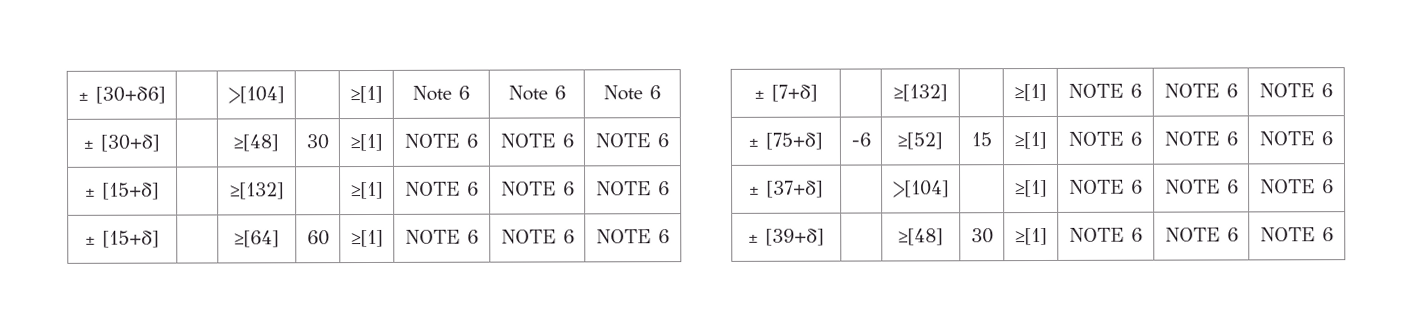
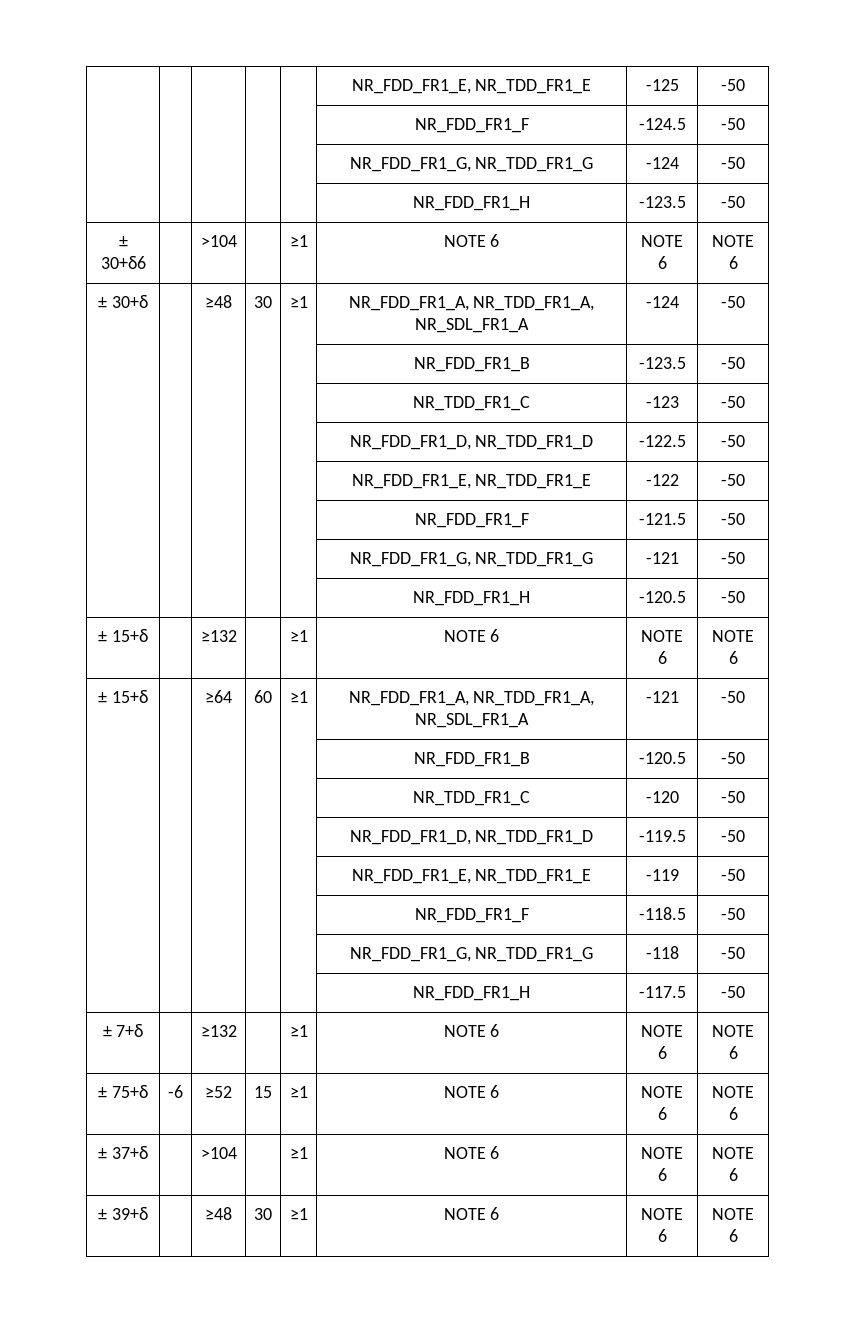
[77,86,166,104] [227,86,285,104] [349,85,383,104] [412,85,470,101] [507,85,566,101] [602,85,661,101] [83,134,160,152] [233,134,279,152] [305,134,329,150] [349,133,383,152] [404,133,478,148] [499,133,574,148] [594,133,669,148] [85,182,160,200] [229,182,285,200] [350,181,384,200] [405,181,479,196] [500,181,575,196] [595,181,670,196] [85,230,160,248] [234,230,280,248] ± [30+δ6] | | >[104] | | ≥[1] | Note 6 | Note 6 | Note 6 // ± [30+δ] | | ≥[48] | 30 | ≥[1] | NOTE 6 | NOTE 6 | NOTE 6 // ± [15+δ] | | ≥[132] | | ≥[1] | NOTE 6 | NOTE 6 | NOTE 6 // ± [15+δ] | | ≥[64] -> [351,79,592,94] [645,79,679,91] [721,79,745,91] [414,118,529,133] [638,118,686,130] [721,118,745,130] [349,157,594,172] [645,157,679,169] [721,157,745,169] [412,196,530,211] [638,196,686,208] [721,196,745,208] [118,236,128,247] [100,256,146,269] [200,235,237,247] [289,235,308,247] [443,234,500,247] [641,235,683,247] [657,256,667,269] [712,235,754,247] [728,256,738,269] [98,295,148,308] [205,295,232,308] [254,296,272,308] [289,296,308,308] [348,296,595,311] [414,318,529,333] [645,296,679,308] [721,296,745,308] [413,357,530,372] [638,357,686,369] [721,357,745,369] [412,396,530,411] [645,396,679,408] [721,396,745,408] [349,435,594,450] [638,435,686,447] [721,435,745,447] [351,474,592,489] [645,474,679,486] [721,474,745,486] [414,513,529,528] [638,513,686,525] [721,513,745,525] [349,552,594,567] [645,552,679,564] [721,552,745,564] [412,591,530,606] [638,591,686,603] [721,591,745,603] [98,629,148,642] [200,630,237,642] [289,630,308,642] [443,629,500,642] [641,630,683,642] [657,651,667,664] [712,630,754,642] [728,651,738,664] [98,690,148,703] [205,690,232,703] | | | | | NR_FDD_FR1_E, NR_TDD_FR1_E | -125 | -50 // | | | | | NR_FDD_FR1_F | -124.5 | -50 // | | | | | NR_FDD_FR1_G, NR_TDD_FR1_G | -124 | -50 // | | | | | NR_FDD_FR1_H | -123.5 | -50 // ± 30+δ6 | | >104 | | ≥1 | NOTE 6 | NOTE 6 | NOTE 6 // ± 30+δ | | ≥48 | 30 | ≥1 | NR_FDD_FR1_A, NR_TDD_FR1_A, NR_SDL_FR1_A | -124 | -50 // | | | | | NR_FDD_FR1_B | -123.5 | -50 // | | | | | NR_TDD_FR1_C | -123 | -50 // | | | | | NR_FDD_FR1_D, NR_TDD_FR1_D | -122.5 | -50 // | | | | | NR_FDD_FR1_E, NR_TDD_FR1_E | -122 | -50 // | | | | | NR_FDD_FR1_F | -121.5 | -50 // | | | | | NR_FDD_FR1_G, NR_TDD_FR1_G | -121 | -50 // | | | | | NR_FDD_FR1_H | -120.5 | -50 // ± 15+δ | | ≥132 | | ≥1 | NOTE 6 | NOTE 6 | NOTE 6 // ± 15+δ | | ≥64
[350,229,384,248] [405,229,479,244] [500,229,575,244] [595,229,670,244] [753,84,818,102] [892,84,948,102] [1013,83,1047,102] [1068,83,1142,98] [1163,83,1238,98] [1259,83,1333,98] [748,132,823,150] [850,132,871,147] [897,132,943,150] [970,132,992,147] [1013,131,1047,150] [1068,131,1142,146] [1163,131,1238,146] [1259,131,1333,146] [749,180,824,198] [892,180,950,198] [1014,179,1048,198] [1069,179,1143,194] [1164,179,1239,194] [1260,179,1334,194] [748,228,825,246] [898,228,944,246] [970,228,994,244] [1014,227,1048,246] [1069,227,1143,242] [1164,227,1239,242] [1260,227,1334,242] ≥[1] | NOTE 6 | NOTE 6 | NOTE 6 // ± [7+δ] | | ≥[132] | | ≥[1] | NOTE 6 | NOTE 6 | NOTE 6 // ± [75+δ] | -6 | ≥[52] | 15 | ≥[1] | NOTE 6 | NOTE 6 | NOTE 6 // ± [37+δ] | | >[104] | | ≥[1] | NOTE 6 | NOTE 6 | NOTE 6 // ± [39+δ] | | ≥[48] | 30 | ≥[1] | NOTE 6 | NOTE 6 | NOTE 6 -> [289,691,308,703] [348,691,595,706] [414,713,529,728] [645,691,679,703] [721,691,745,703] [413,752,530,767] [638,752,686,764] [721,752,745,764] [412,791,530,806] [645,791,679,803] [721,791,745,803] [349,830,594,845] [638,830,686,842] [721,830,745,842] [351,869,592,884] [645,869,679,881] [721,869,745,881] [414,908,529,923] [638,907,686,920] [721,908,745,920] [349,947,594,962] [645,946,679,959] [721,947,745,959] [412,986,530,1001] [638,986,686,998] [721,986,745,998] [102,1024,144,1037] [200,1025,237,1037] [289,1025,308,1037] [443,1024,500,1037] [641,1025,683,1037] [657,1046,667,1059] [712,1025,754,1037] [728,1046,738,1059] [98,1085,148,1098] [168,1085,183,1098] [205,1086,232,1098] [254,1086,272,1098] [289,1086,308,1098] [443,1085,500,1098] [641,1086,683,1098] [657,1107,667,1120] [712,1086,754,1098] [728,1107,738,1120] [98,1146,148,1159] [200,1147,237,1159] [289,1147,308,1159] [443,1146,500,1159] [641,1147,683,1159] [657,1168,667,1181] [712,1147,754,1159] [728,1168,738,1181] [98,1207,148,1220] [205,1207,232,1220] [254,1208,272,1220] [289,1208,308,1220] [443,1207,500,1220] [641,1208,683,1220] [657,1229,667,1242] [712,1208,754,1220] [728,1229,738,1242] ≥1 | NR_FDD_FR1_A, NR_TDD_FR1_A, NR_SDL_FR1_A | -121 | -50 // | | | | | NR_FDD_FR1_B | -120.5 | -50 // | | | | | NR_TDD_FR1_C | -120 | -50 // | | | | | NR_FDD_FR1_D, NR_TDD_FR1_D | -119.5 | -50 // | | | | | NR_FDD_FR1_E, NR_TDD_FR1_E | -119 | -50 // | | | | | NR_FDD_FR1_F | -118.5 | -50 // | | | | | NR_FDD_FR1_G, NR_TDD_FR1_G | -118 | -50 // | | | | | NR_FDD_FR1_H | -117.5 | -50 // ± 7+δ | | ≥132 | | ≥1 | NOTE 6 | NOTE 6 | NOTE 6 // ± 75+δ | -6 | ≥52 | 15 | ≥1 | NOTE 6 | NOTE 6 | NOTE 6 // ± 37+δ | | >104 | | ≥1 | NOTE 6 | NOTE 6 | NOTE 6 // ± 39+δ | | ≥48 | 30 | ≥1 | NOTE 6 | NOTE 6 | NOTE 6

